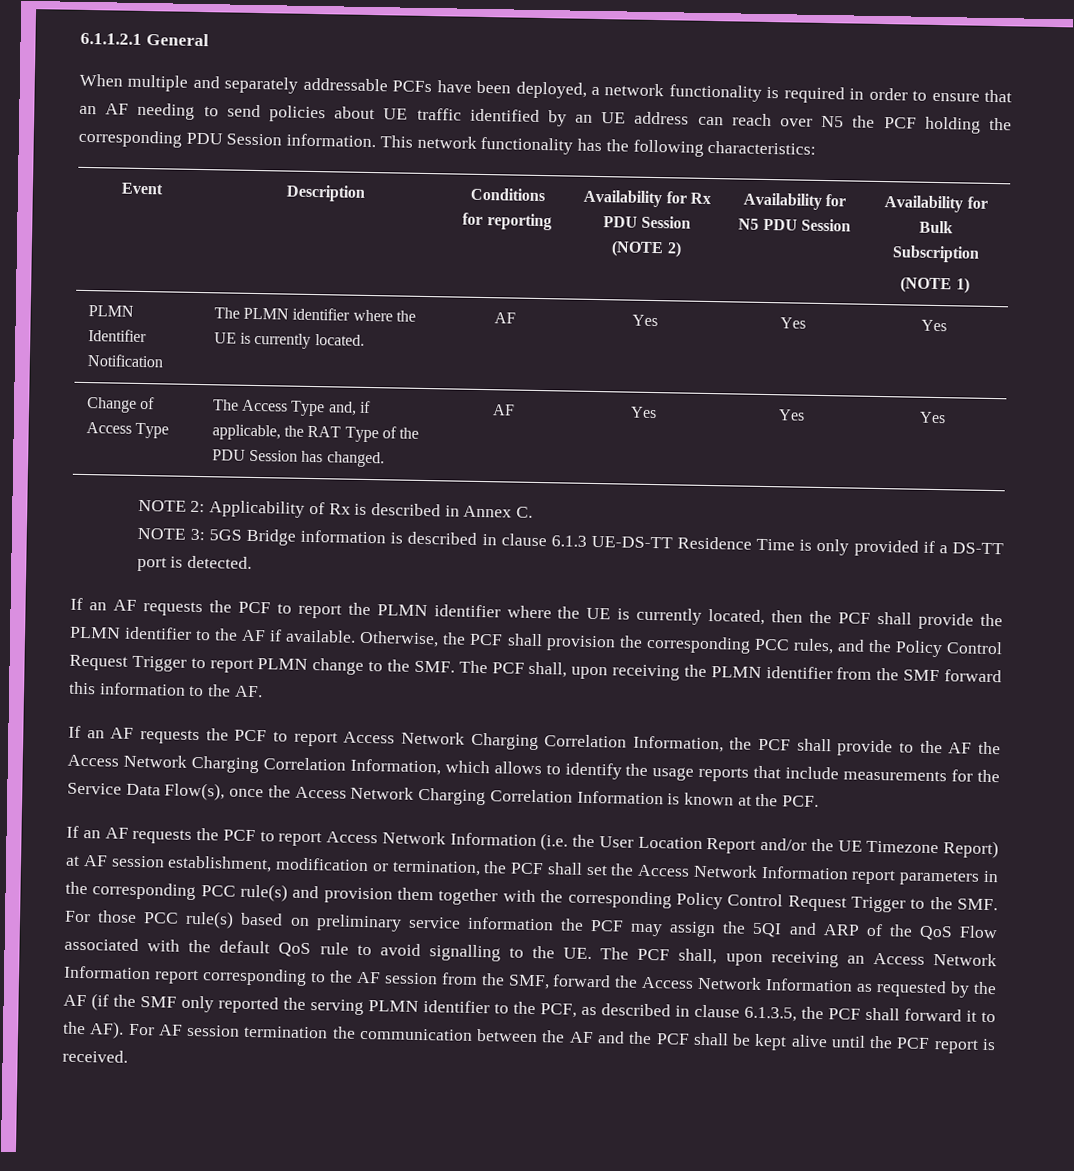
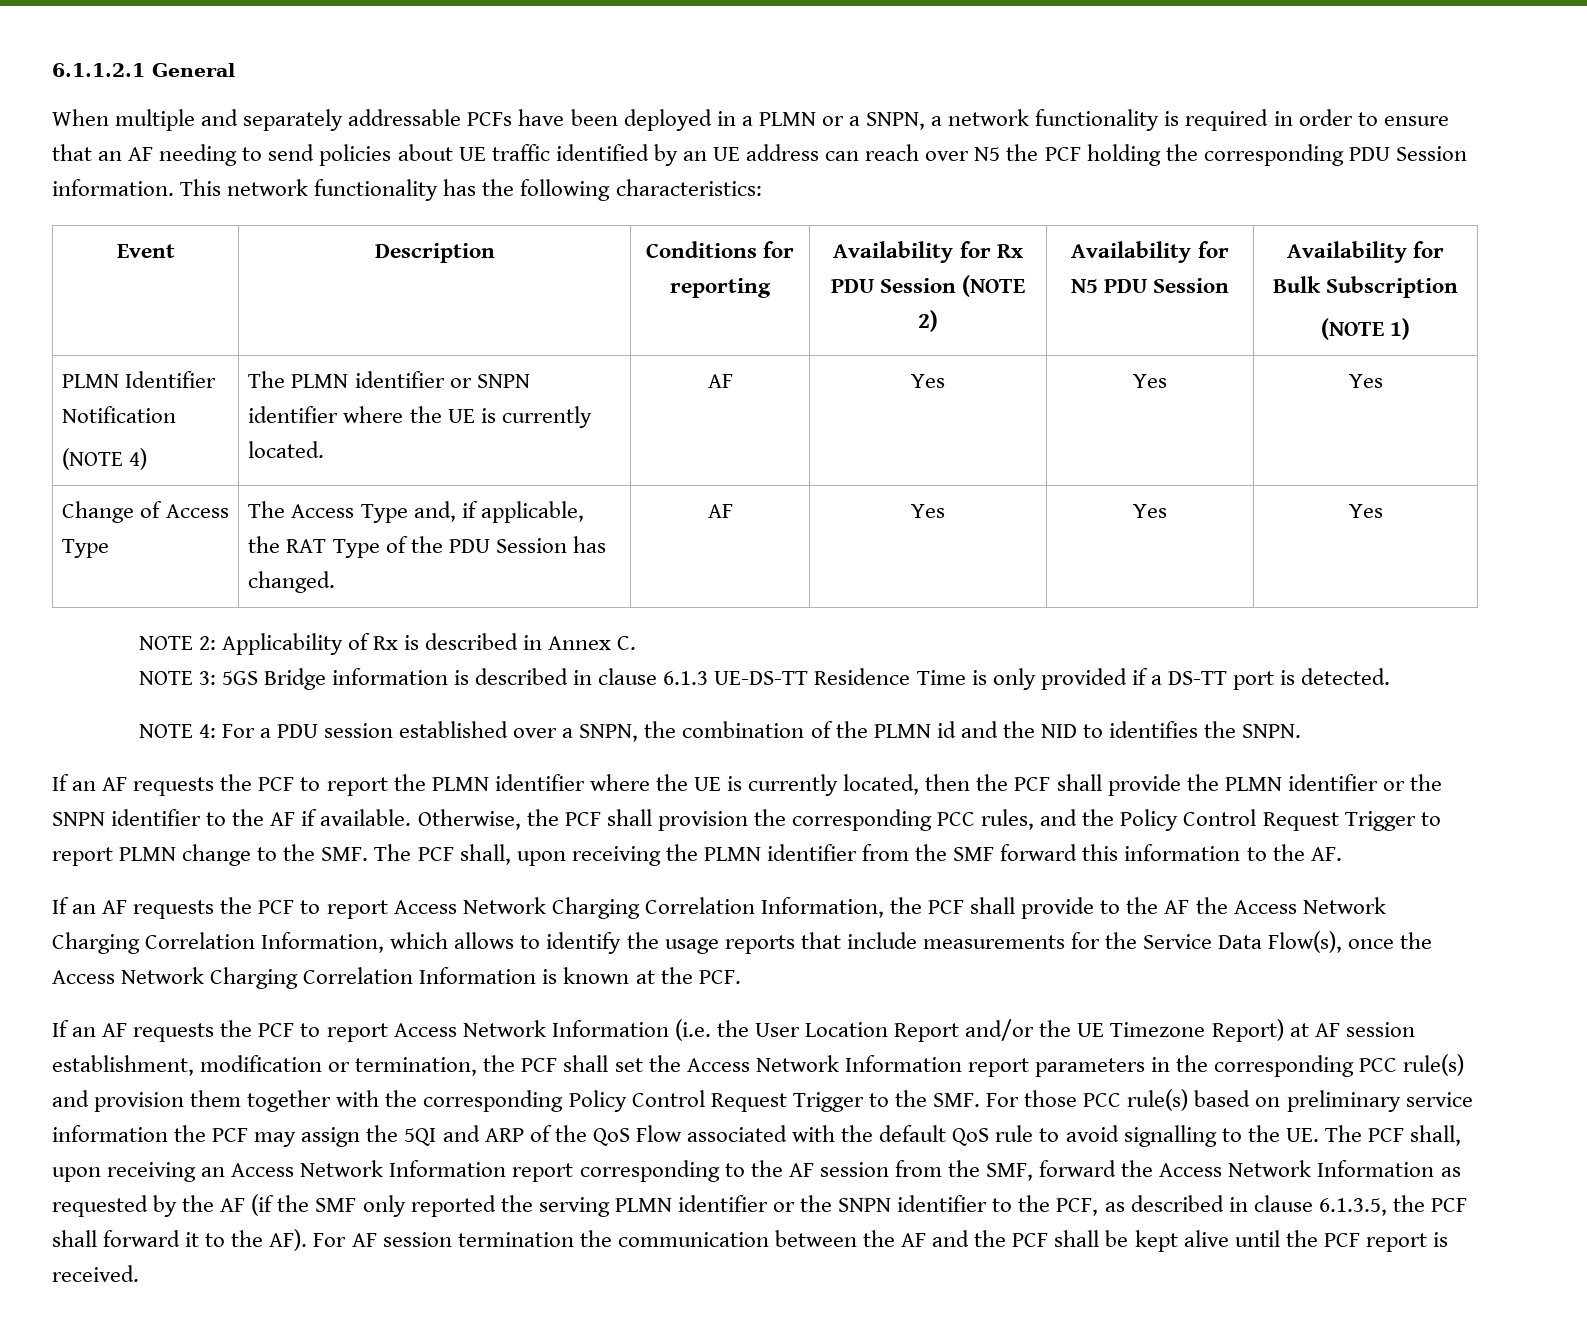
[515,81,587,99] deployed, -> [623,109,926,131] deployed in a PLMN or a SNPN,
(163, 361) none -> [62,448,148,470] // (NOTE 4)
(351, 314) none -> [449,374,530,388] [248,406,339,423] or SNPN identifier
(253, 562) none -> [138,721,1302,742] // NOTE 4: For a PDU session established over a SNPN, the combination of the PLMN id and the NID to identifies the SNPN.
(193, 633) none -> [1382,774,1442,791] [52,809,202,826] or the SNPN identifier
(490, 1007) none -> [772,1195,988,1212] or the SNPN identifier

